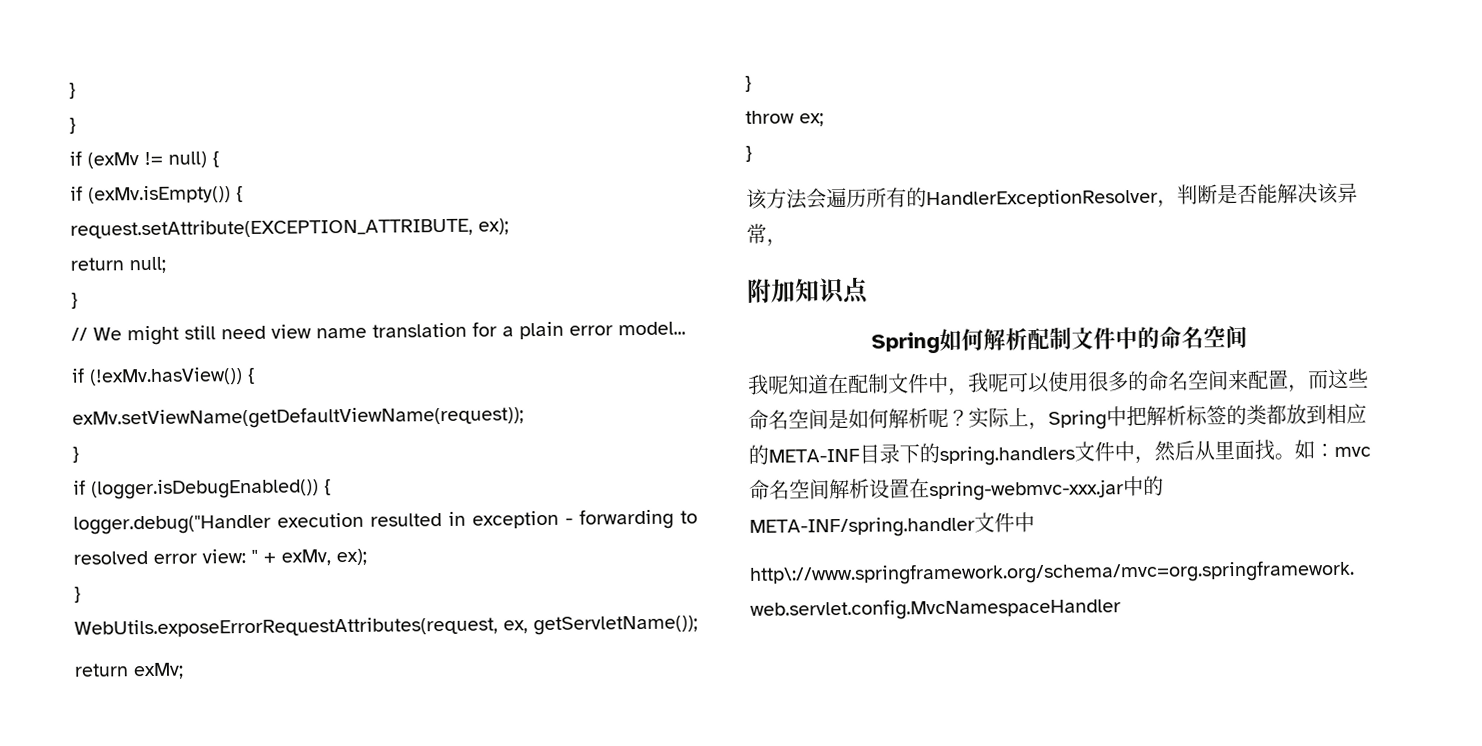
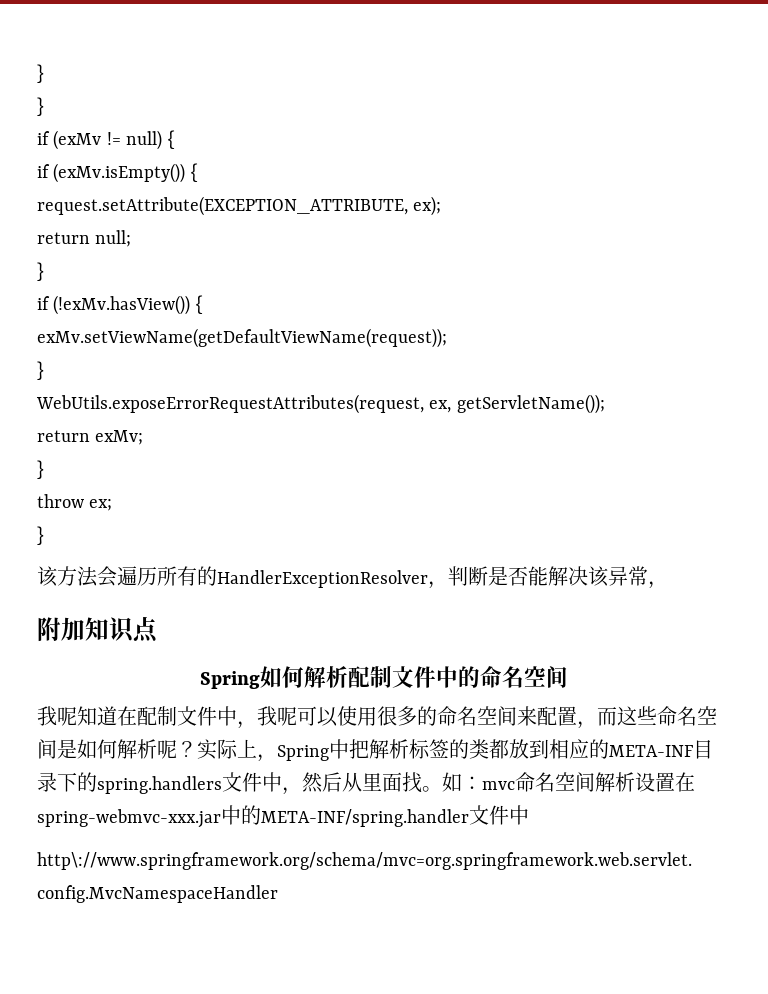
[71,321,686,346] // // We might still need view name translation for a plain error model... -> (44, 271) none
[73,478,331,500] [73,508,698,535] [73,548,367,566] [74,586,81,603] // if (logger.isDebugEnabled()) { // logger.debug("Handler execution resulted in exception - forwarding to resolved error view: " + exMv, ex); // } -> (44, 370) none

